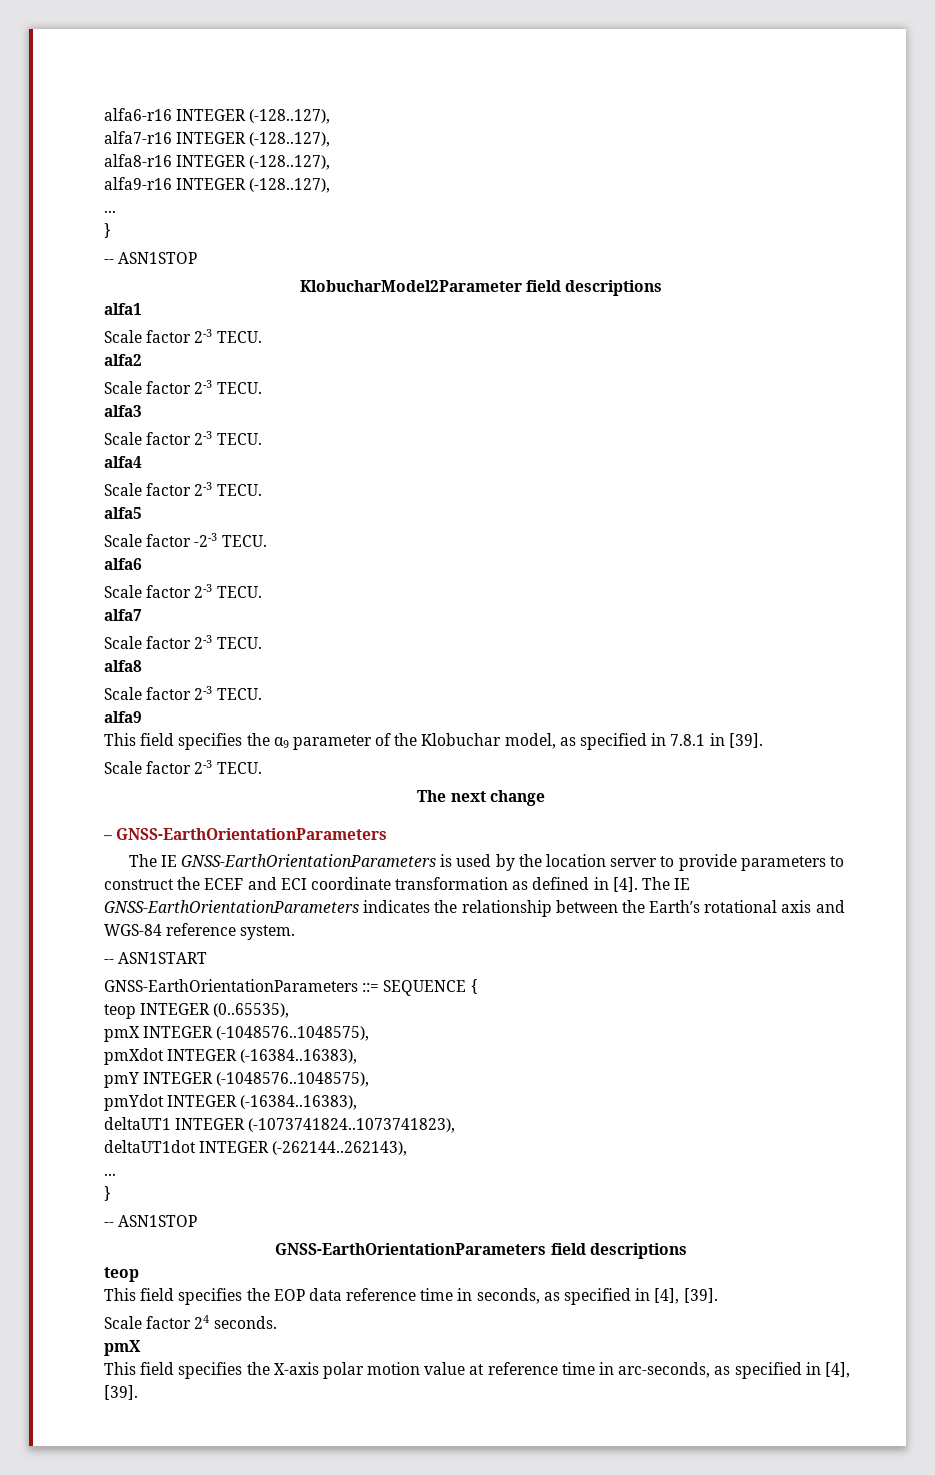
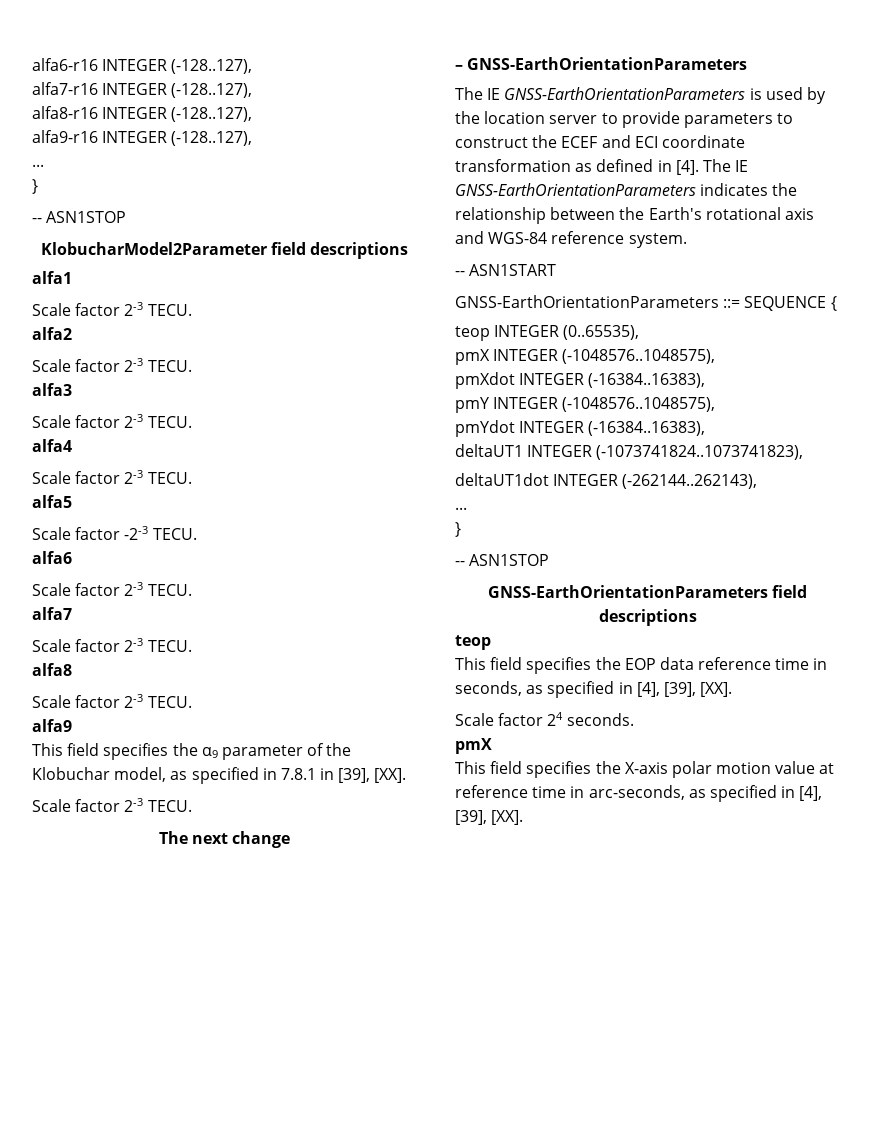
[728,733,763,748] [39]. -> [338,768,407,783] [39], [XX].
[683,1288,718,1303] [39]. -> [663,682,733,697] [39], [XX].
[104,1385,138,1400] [39]. -> [455,810,524,825] [39], [XX].

